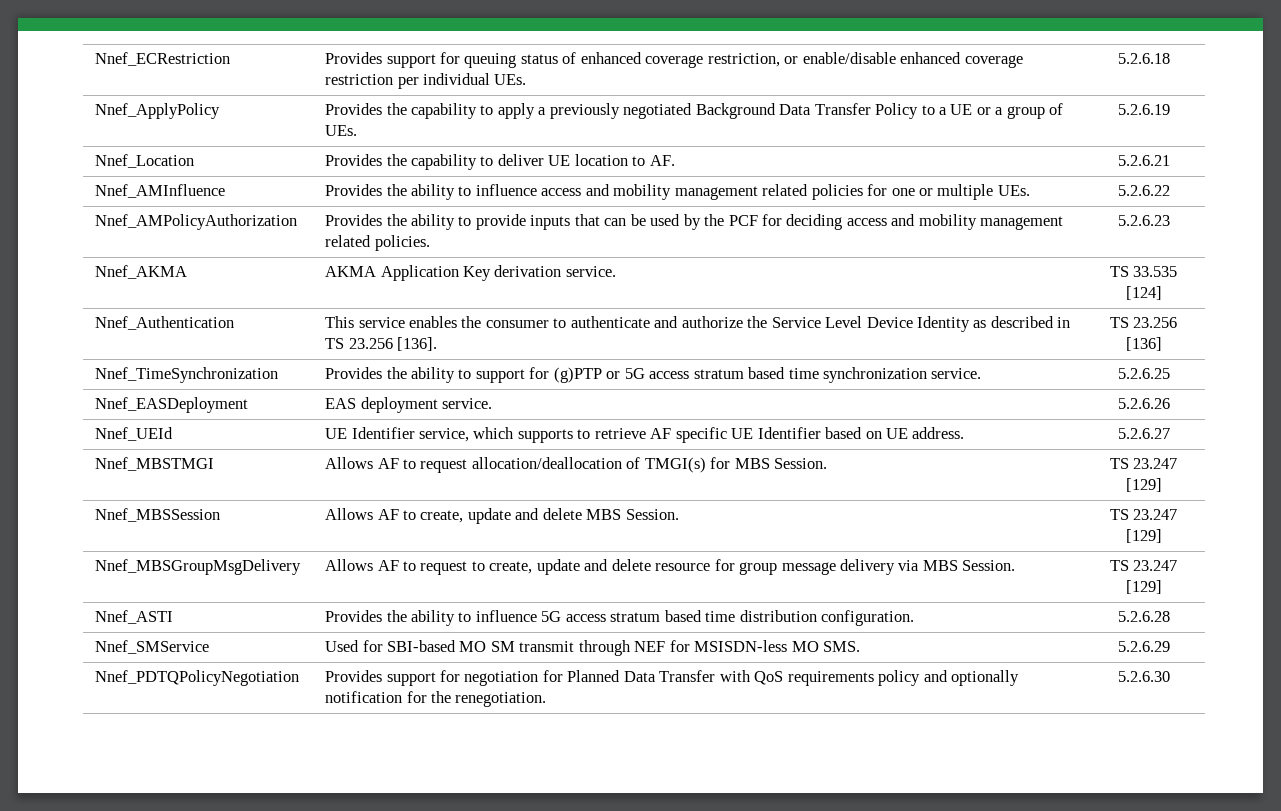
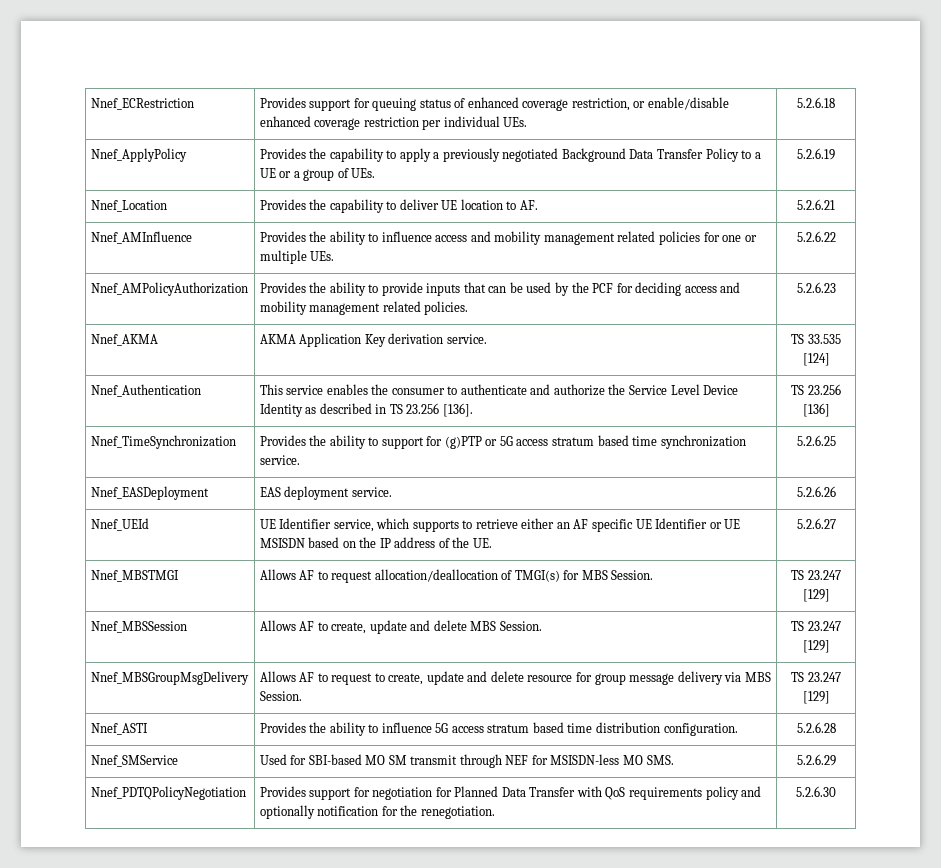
(646, 433) none -> [521,518,570,529] either an
[825,427,965,439] based on UE address. -> [709,519,741,529] [259,537,492,548] or UE MSISDN based on the IP address of the UE.

